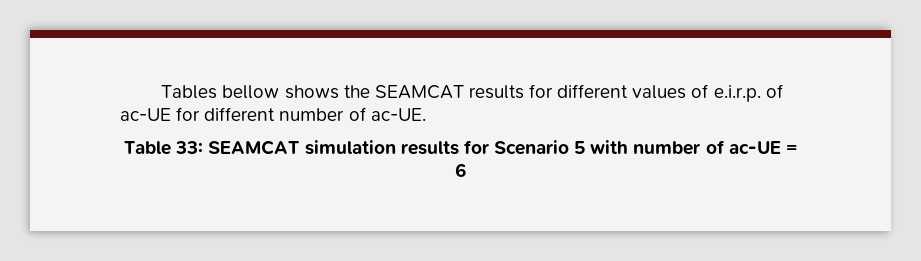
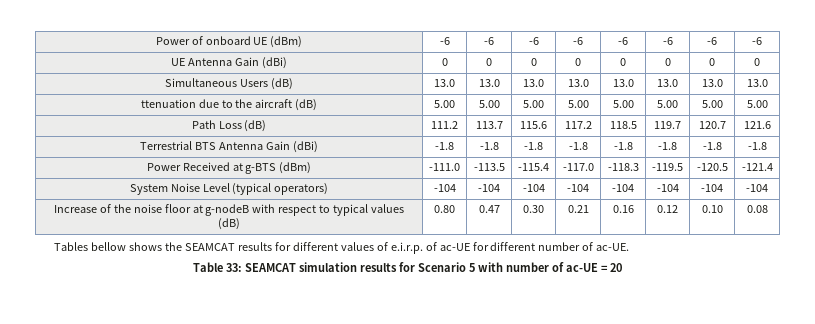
(161, 92) none -> [155,36,303,48] [439,37,450,45] [484,37,494,45] [528,37,539,45] [573,37,584,45] [618,37,629,45] [662,37,673,45] [707,37,718,45] [752,37,763,45] [171,57,287,69] [441,58,448,66] [486,58,492,66] [530,58,537,66] [575,58,582,66] [620,58,627,66] [664,58,671,66] [709,58,716,66] [754,58,761,66] [165,78,293,90] [434,79,455,87] [478,79,500,87] [523,79,544,87] [567,79,589,87] [612,79,634,87] [657,79,679,87] [701,79,723,87] [746,79,768,87] [140,99,318,111] [434,100,455,108] [478,100,500,108] [523,100,544,108] [567,100,589,108] [612,100,634,108] [657,100,679,108] [701,100,723,108] [746,100,768,108] [191,120,267,132] [431,121,458,129] [475,121,503,129] [520,121,547,129] [564,121,592,129] [609,121,637,129] [654,121,682,129] [698,121,726,129] [743,121,771,129] [140,141,318,153] [435,142,454,150] [479,142,499,150] [524,142,543,150] [568,142,588,150] [613,142,633,150] [658,142,678,150] [702,142,722,150] [747,142,767,150] [146,162,312,174] [429,163,460,171] [473,163,505,171] [518,163,549,171] [562,163,594,171] [607,163,639,171] [652,163,684,171] [696,163,728,171] [741,163,773,171] [129,183,329,195] [433,184,456,192] [478,184,500,192] [522,184,545,192] [567,184,590,192] [612,184,635,192] [656,184,679,192] [701,184,724,192] [746,184,769,192] [53,204,405,216] [218,218,240,230] [434,205,455,213] [478,205,500,213] [523,205,544,213] [567,205,589,213] [612,205,634,213] [657,205,679,213] [701,205,723,213] [746,205,768,213] Power of onboard UE (dBm) | -6 | -6 | -6 | -6 | -6 | -6 | -6 | -6 // UE Antenna Gain (dBi) | 0 | 0 | 0 | 0 | 0 | 0 | 0 | 0 // Simultaneous Users (dB) | 13.0 | 13.0 | 13.0 | 13.0 | 13.0 | 13.0 | 13.0 | 13.0 // ttenuation due to the aircraft (dB) | 5.00 | 5.00 | 5.00 | 5.00 | 5.00 | 5.00 | 5.00 | 5.00 // Path Loss (dB) | 111.2 | 113.7 | 115.6 | 117.2 | 118.5 | 119.7 | 120.7 | 121.6 // Terrestrial BTS Antenna Gain (dBi) | -1.8 | -1.8 | -1.8 | -1.8 | -1.8 | -1.8 | -1.8 | -1.8 // Power Received at g-BTS (dBm) | -111.0 | -113.5 | -115.4 | -117.0 | -118.3 | -119.5 | -120.5 | -121.4 // System Noise Level (typical operators) | -104 | -104 | -104 | -104 | -104 | -104 | -104 | -104 // Increase of the noise floor at g-nodeB with respect to typical values (dB) | 0.80 | 0.47 | 0.30 | 0.21 | 0.16 | 0.12 | 0.10 | 0.08 //
[455,163,466,177] 6 -> [609,263,622,272] 20

